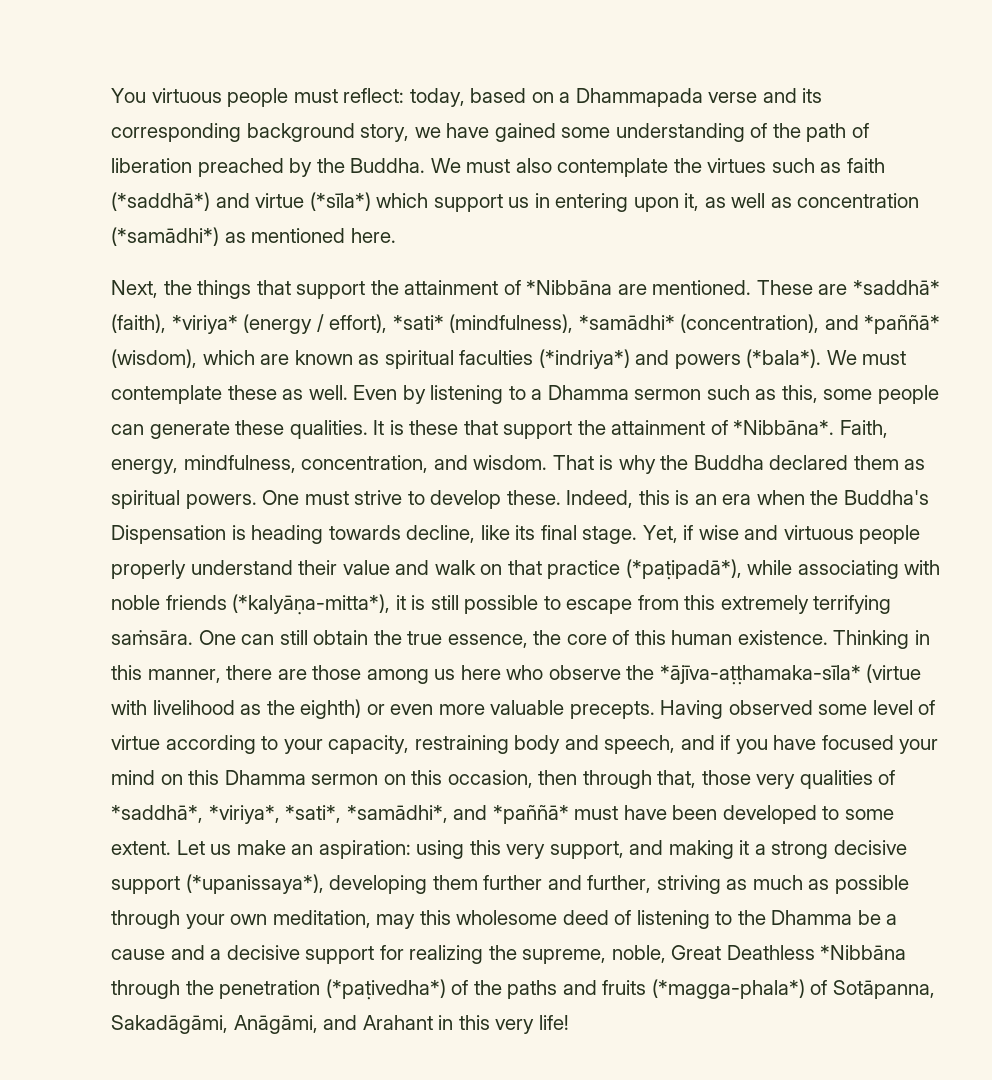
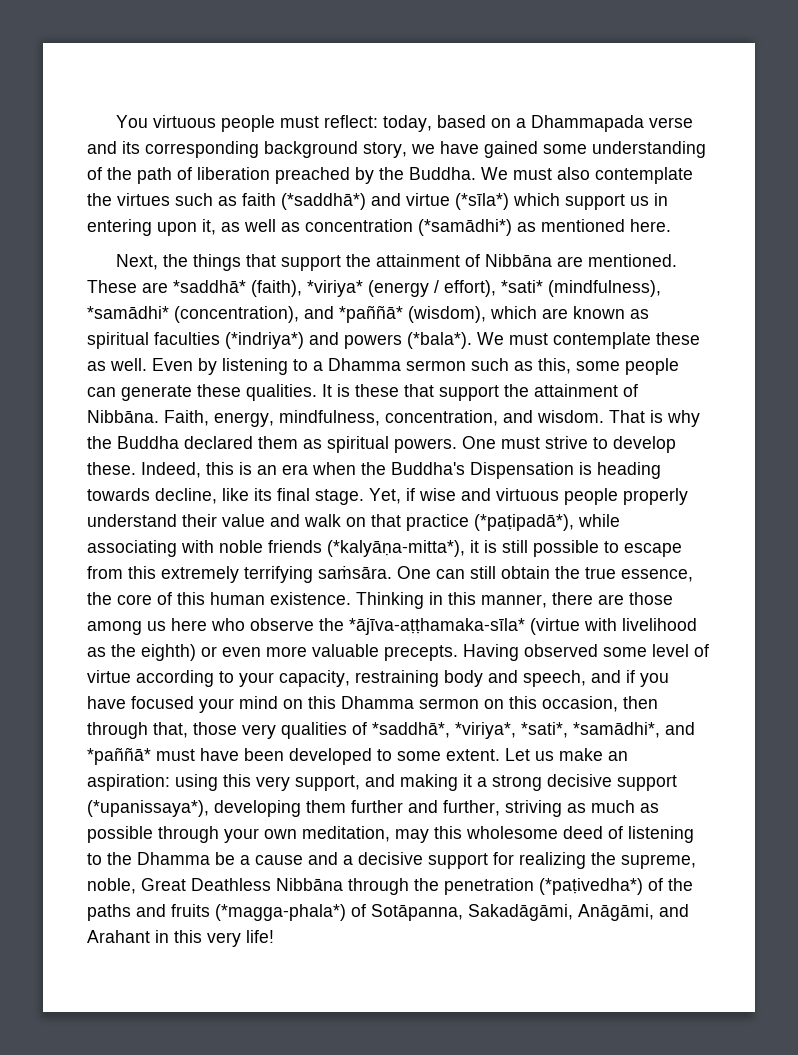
[526,280,613,295] *Nibbāna -> [484,254,552,267] Nibbāna
[733,420,835,435] *Nibbāna*. -> [87,410,159,423] Nibbāna.
[820,945,907,960] *Nibbāna -> [276,878,343,891] Nibbāna

